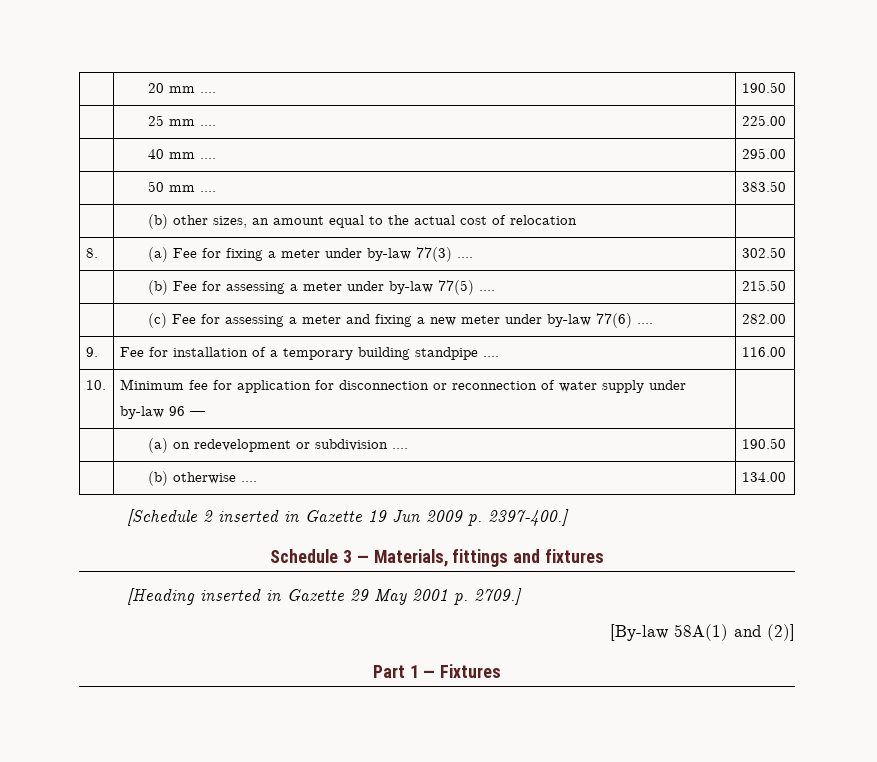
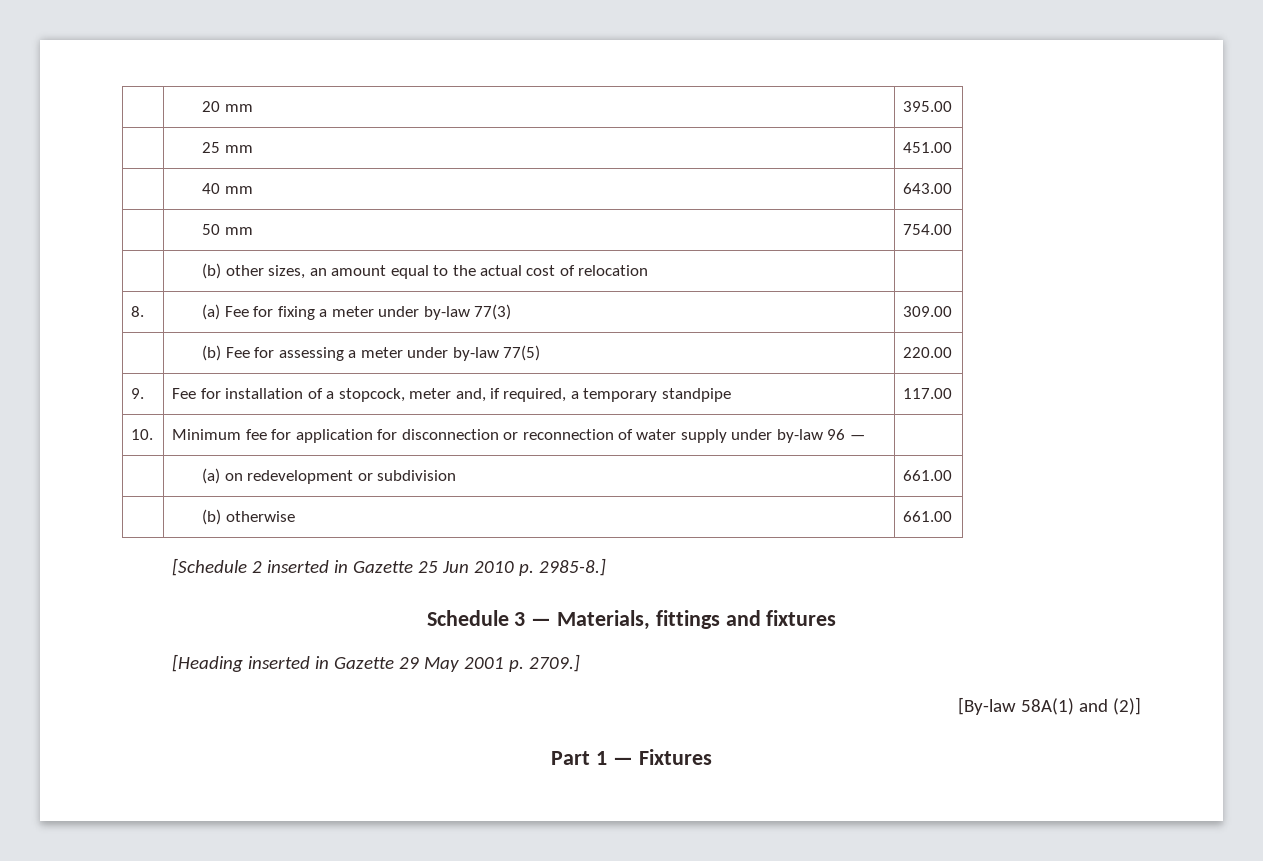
[200,92,217,93] [741,82,786,93] .... | 190.50 -> [903,101,953,112] | 395.00
[200,125,217,126] [741,115,786,126] .... | 225.00 -> [903,142,953,153] | 451.00
[200,158,217,159] [741,148,786,159] .... | 295.00 -> [903,183,953,194] | 643.00
[200,191,217,192] [741,181,786,192] .... | 383.50 -> [903,224,953,235] | 754.00
[457,257,474,258] [741,247,786,258] .... | 302.50 -> [903,306,953,317] | 309.00
[479,290,496,291] [741,280,786,291] [148,313,654,328] [741,314,786,324] .... | 215.50 // | (c) Fee for assessing a meter and fixing a new meter under by-law 77(6) .... | 282.00 -> [903,347,953,358] | 220.00
[282,347,410,360] temporary building -> [338,388,658,402] stopcock, meter and, if required, a temporary
[482,356,499,357] [741,347,786,357] .... | 116.00 -> [903,388,953,399] | 117.00
[392,448,409,449] [741,438,786,449] .... | 190.50 -> [903,470,953,481] | 661.00
[241,481,258,482] [741,472,786,482] .... | 134.00 -> [903,511,953,522] | 661.00
[367,509,569,526] 19 Jun 2009 p. 2397-400.] -> [417,558,606,576] 25 Jun 2010 p. 2985-8.]

